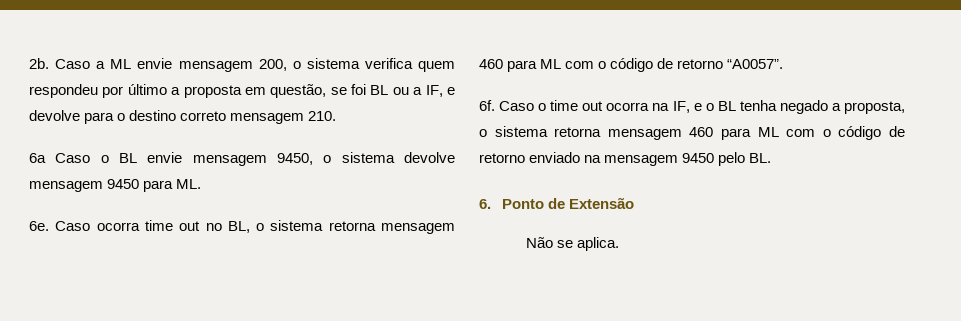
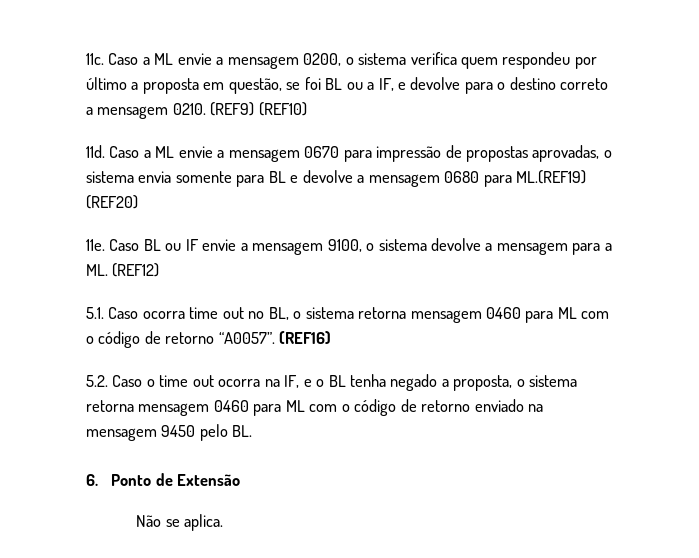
[29,58,287,72] 2b. Caso a ML envie mensagem 200, -> [86,53,342,69] 11c. Caso a ML envie a mensagem 0200,
[230,111,337,124] [29,152,455,166] [29,179,174,192] mensagem 210. // 6a Caso o BL envie mensagem 9450, o sistema devolve mensagem 9450 para -> [86,102,307,119] [86,145,612,162] [86,170,587,187] [86,195,138,209] [86,238,612,255] a mensagem 0210. (REF9) (REF10) // 11d. Caso a ML envie a mensagem 0670 para impressão de propostas aprovadas, o sistema envia somente para BL e devolve a mensagem 0680 para ML.(REF19) (REF20) // 11e. Caso BL ou IF envie a mensagem 9100, o sistema devolve a mensagem para a
[29,221,49,231] // 6e. -> [112,263,160,277] [86,307,104,319] (REF12) // 5.1.
[479,59,503,69] 460 -> [486,307,522,319] 0460
[479,100,495,111] // 6f. -> [279,331,332,344] [86,375,108,387] (REF16) // 5.2.
[689,127,714,137] 460 -> [213,400,249,412] 0460

